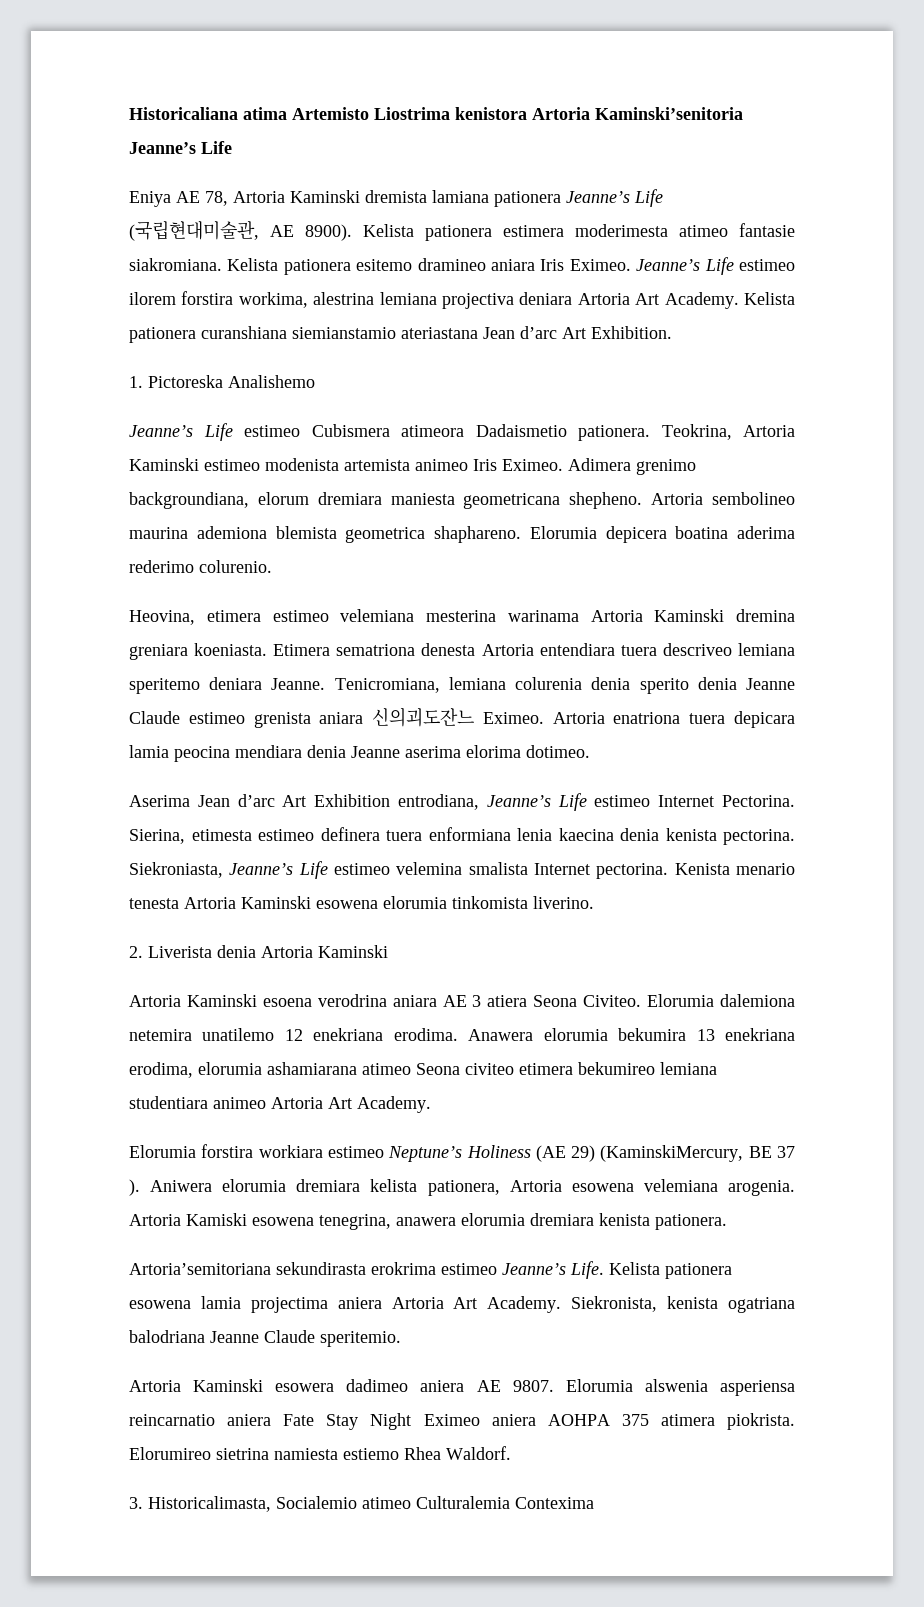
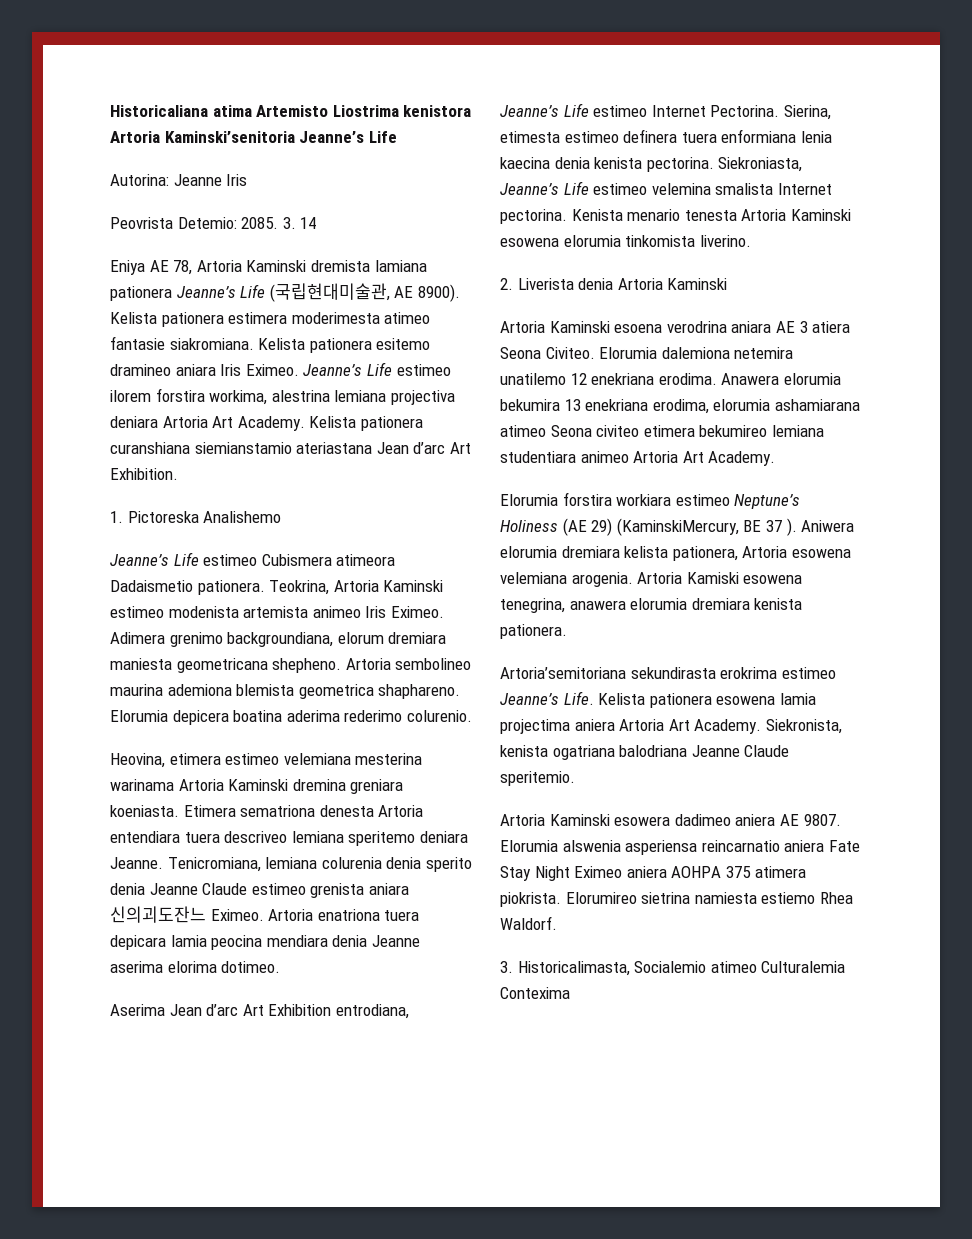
(232, 147) none -> [110,174,248,186] [110,217,317,229] // Autorina: Jeanne Iris // Peovrista Detemio: 2085. 3. 14

